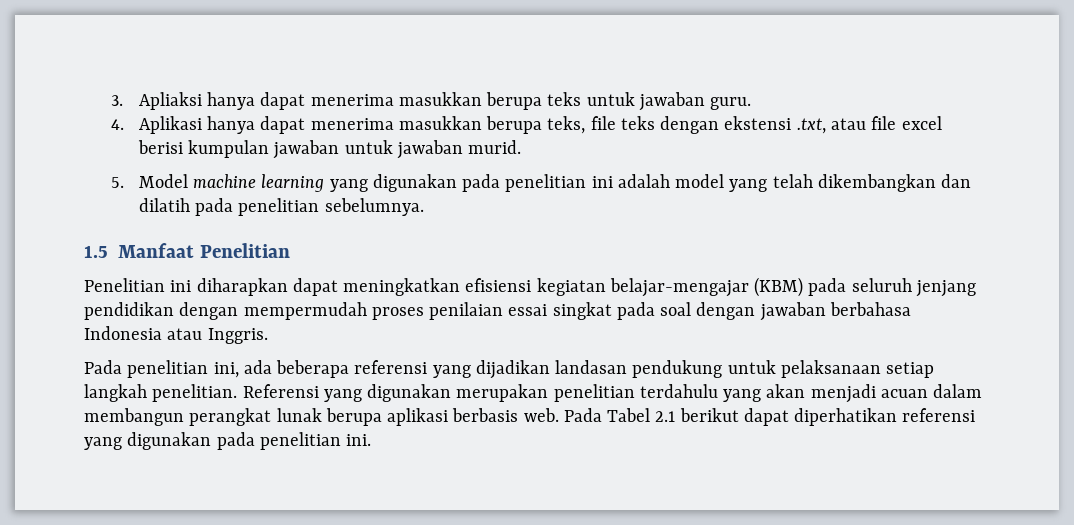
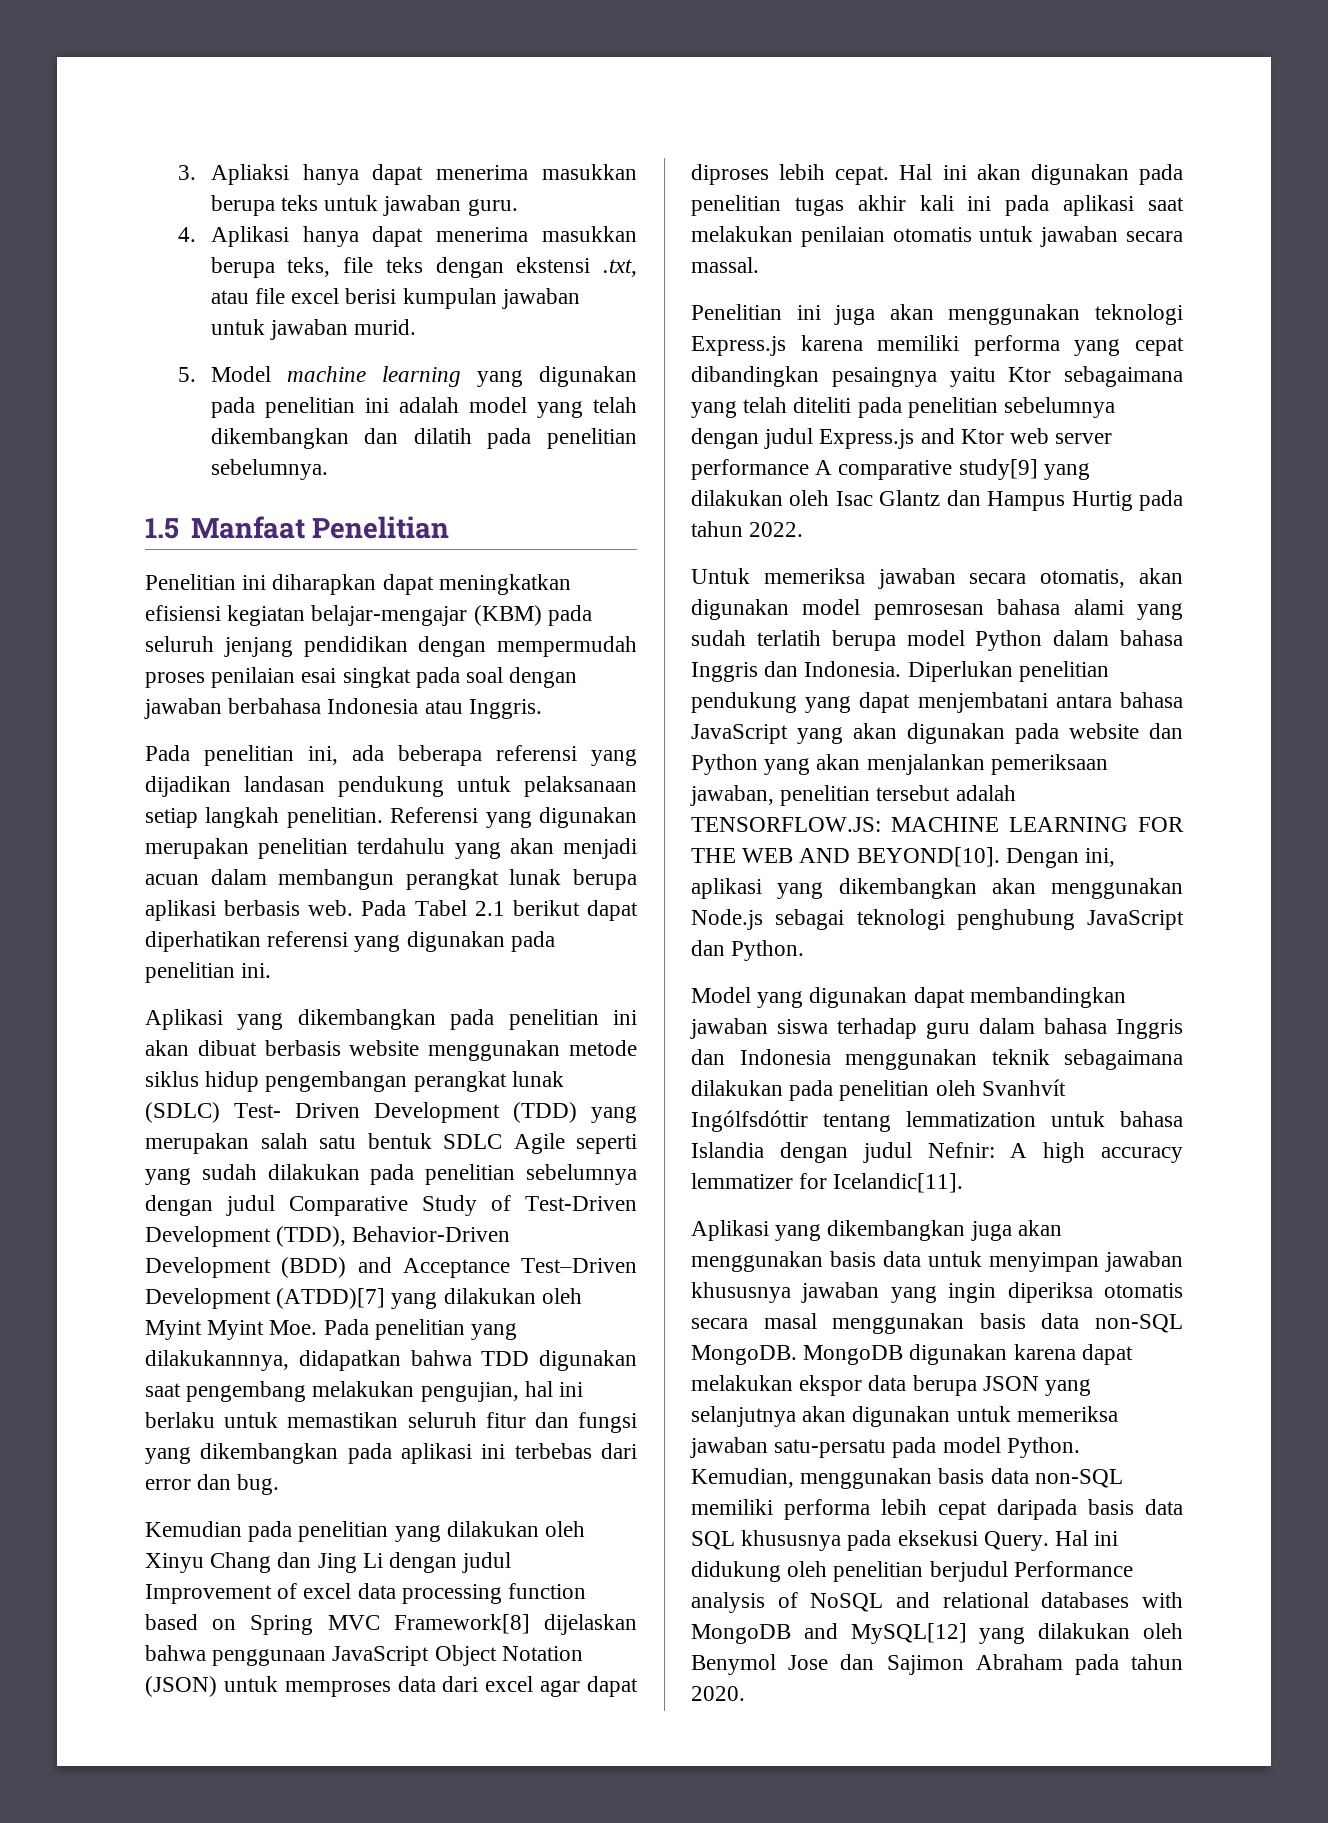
[508,304,548,316] essai -> [301,668,337,683] esai
(372, 440) none -> [145,1009,637,1030] [145,1040,637,1061] [145,1071,564,1092] [145,1102,637,1123] [145,1133,637,1154] [145,1164,637,1185] [145,1195,637,1216] [145,1226,511,1247] [145,1257,637,1278] [145,1288,582,1309] [145,1319,518,1340] [145,1350,637,1371] [145,1381,584,1402] [145,1412,637,1433] [145,1443,637,1464] [145,1474,280,1495] [145,1521,586,1542] [145,1552,512,1573] [145,1583,587,1604] [145,1614,637,1635] [145,1645,583,1666] [145,1676,638,1697] [691,164,1183,185] [691,195,1184,216] [691,226,1183,247] [691,257,759,273] [691,304,1183,325] [691,335,1184,356] [691,366,1183,387] [691,397,1116,418] [691,428,1113,449] [691,459,1090,480] [691,490,1183,511] [691,521,804,537] [691,568,1183,589] [691,599,1183,620] [691,630,1183,651] [691,661,1109,682] [691,692,1183,713] [691,723,1183,744] [691,754,1108,775] [690,785,1016,806] [691,817,1184,832] [691,847,1116,868] [691,878,1183,899] [691,909,1184,930] [691,940,805,961] [691,987,1126,1008] [690,1018,1183,1039] [691,1049,1183,1070] [691,1079,1066,1101] [691,1110,1183,1132] [691,1142,1183,1163] [691,1173,964,1193] [691,1220,1062,1241] [691,1251,1183,1272] [691,1282,1183,1303] [691,1313,1183,1334] [691,1344,1133,1365] [691,1375,1092,1396] [691,1406,1118,1427] [690,1437,1080,1458] [691,1468,1123,1489] [691,1499,1183,1520] [691,1530,1119,1551] [691,1561,1133,1582] [691,1592,1183,1613] [691,1623,1183,1644] [691,1654,1183,1675] [691,1686,745,1701] // Aplikasi yang dikembangkan pada penelitian ini akan dibuat berbasis website menggunakan metode siklus hidup pengembangan perangkat lunak (SDLC) Test- Driven Development (TDD) yang merupakan salah satu bentuk SDLC Agile seperti yang sudah dilakukan pada penelitian sebelumnya dengan judul Comparative Study of Test-Driven Development (TDD), Behavior-Driven Development (BDD) and Acceptance Test–Driven Development (ATDD)[7] yang dilakukan oleh Myint Myint Moe. Pada penelitian yang dilakukannnya, didapatkan bahwa TDD digunakan saat pengembang melakukan pengujian, hal ini berlaku untuk memastikan seluruh fitur dan fungsi yang dikembangkan pada aplikasi ini terbebas dari error dan bug. // Kemudian pada penelitian yang dilakukan oleh Xinyu Chang dan Jing Li dengan judul Improvement of excel data processing function based on Spring MVC Framework[8] dijelaskan bahwa penggunaan JavaScript Object Notation (JSON) untuk memproses data dari excel agar dapat diproses lebih cepat. Hal ini akan digunakan pada penelitian tugas akhir kali ini pada aplikasi saat melakukan penilaian otomatis untuk jawaban secara massal. // Penelitian ini juga akan menggunakan teknologi Express.js karena memiliki performa yang cepat dibandingkan pesaingnya yaitu Ktor sebagaimana yang telah diteliti pada penelitian sebelumnya dengan judul Express.js and Ktor web server performance A comparative study[9] yang dilakukan oleh Isac Glantz dan Hampus Hurtig pada tahun 2022. // Untuk memeriksa jawaban secara otomatis, akan digunakan model pemrosesan bahasa alami yang sudah terlatih berupa model Python dalam bahasa Inggris dan Indonesia. Diperlukan penelitian pendukung yang dapat menjembatani antara bahasa JavaScript yang akan digunakan pada website dan Python yang akan menjalankan pemeriksaan jawaban, penelitian tersebut adalah TENSORFLOW.JS: MACHINE LEARNING FOR THE WEB AND BEYOND[10]. Dengan ini, aplikasi yang dikembangkan akan menggunakan Node.js sebagai teknologi penghubung JavaScript dan Python. // Model yang digunakan dapat membandingkan jawaban siswa terhadap guru dalam bahasa Inggris dan Indonesia menggunakan teknik sebagaimana dilakukan pada penelitian oleh Svanhvít Ingólfsdóttir tentang lemmatization untuk bahasa Islandia dengan judul Nefnir: A high accuracy lemmatizer for Icelandic[11]. // Aplikasi yang dikembangkan juga akan menggunakan basis data untuk menyimpan jawaban khususnya jawaban yang ingin diperiksa otomatis secara masal menggunakan basis data non-SQL MongoDB. MongoDB digunakan karena dapat melakukan ekspor data berupa JSON yang selanjutnya akan digunakan untuk memeriksa jawaban satu-persatu pada model Python. Kemudian, menggunakan basis data non-SQL memiliki performa lebih cepat daripada basis data SQL khususnya pada eksekusi Query. Hal ini didukung oleh penelitian berjudul Performance analysis of NoSQL and relational databases with MongoDB and MySQL[12] yang dilakukan oleh Benymol Jose dan Sajimon Abraham pada tahun 2020.

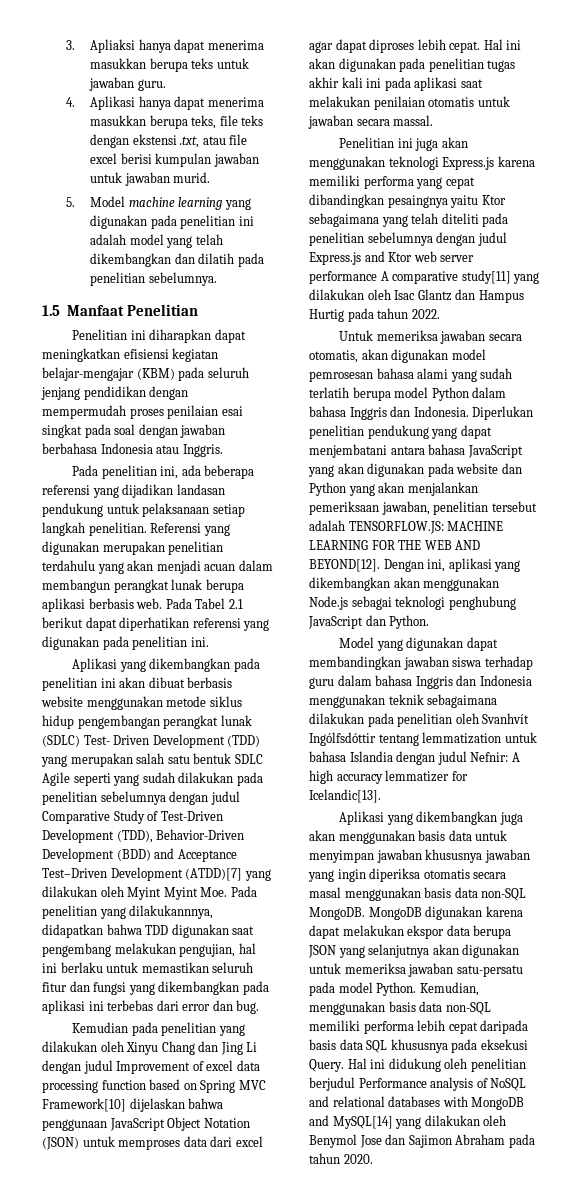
[393,1614,530,1634] Framework[8] -> [42,1098,126,1112] Framework[10]
[958,459,1038,480] study[9] -> [461,270,511,284] study[11]
[856,847,1000,867] BEYOND[10]. -> [309,559,380,572] BEYOND[12].
[833,1173,964,1193] Icelandic[11]. -> [309,789,381,803] Icelandic[13].
[850,1623,967,1644] MySQL[12] -> [332,1116,393,1129] MySQL[14]

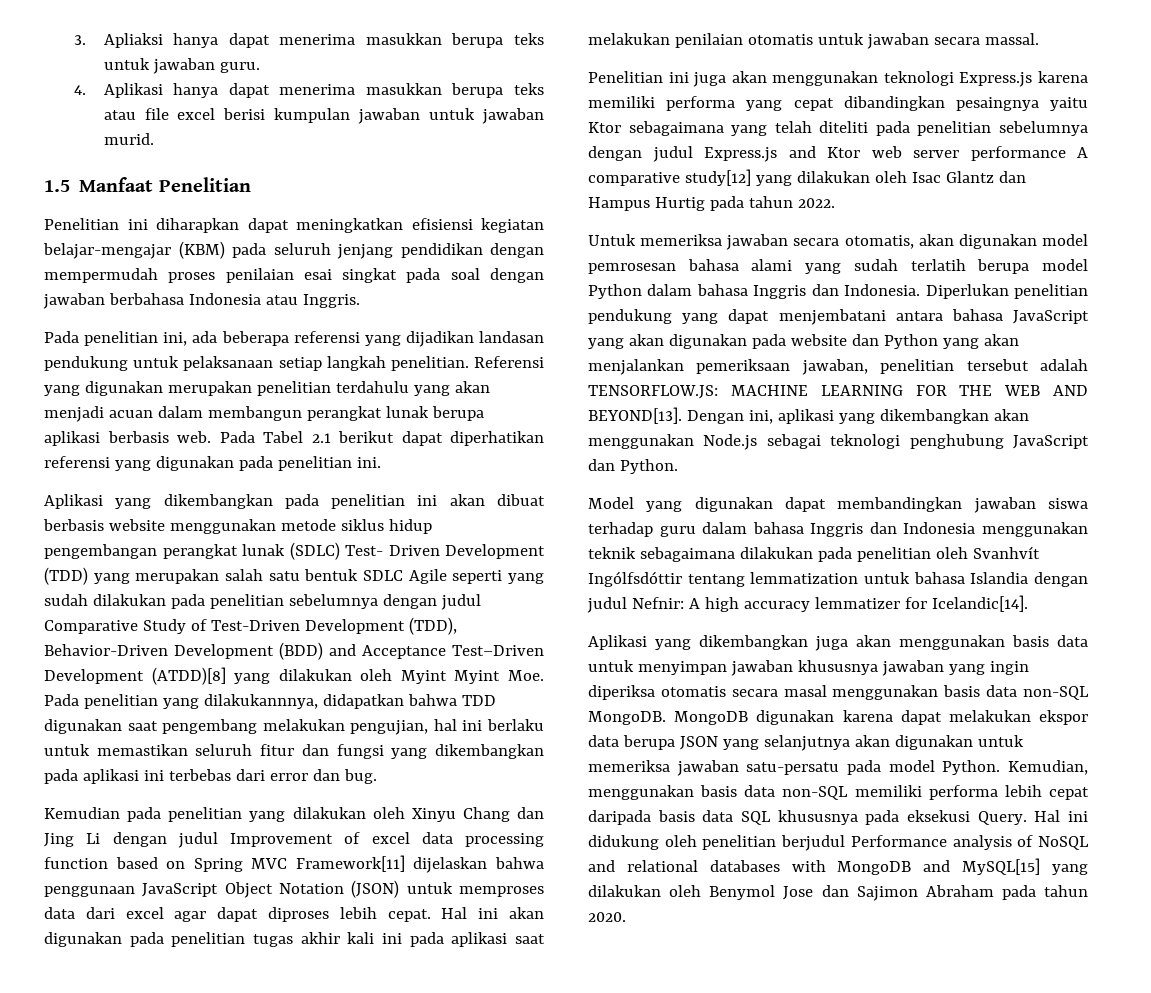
[191,115,264,129] [90,134,200,148] teks, file teks dengan ekstensi .txt, -> [514,83,544,95] teks
[66,196,251,210] [90,215,254,229] [90,234,223,248] [90,253,264,267] [90,272,217,286] // 5. Model machine learning yang digunakan pada penelitian ini adalah model yang telah dikembangkan dan dilatih pada penelitian sebelumnya. -> (154, 139) none
[185,868,243,881] (ATDD)[7] -> [151,667,226,685] (ATDD)[8]
[42,1098,126,1112] Framework[10] -> [295,855,405,872] Framework[11]
[461,270,511,284] study[11] -> [684,169,751,186] study[12]
[309,559,380,572] BEYOND[12]. -> [588,407,682,424] BEYOND[13].
[309,789,381,803] Icelandic[13]. -> [931,595,1028,612] Icelandic[14].
[332,1116,393,1129] MySQL[14] -> [962,858,1041,875] MySQL[15]

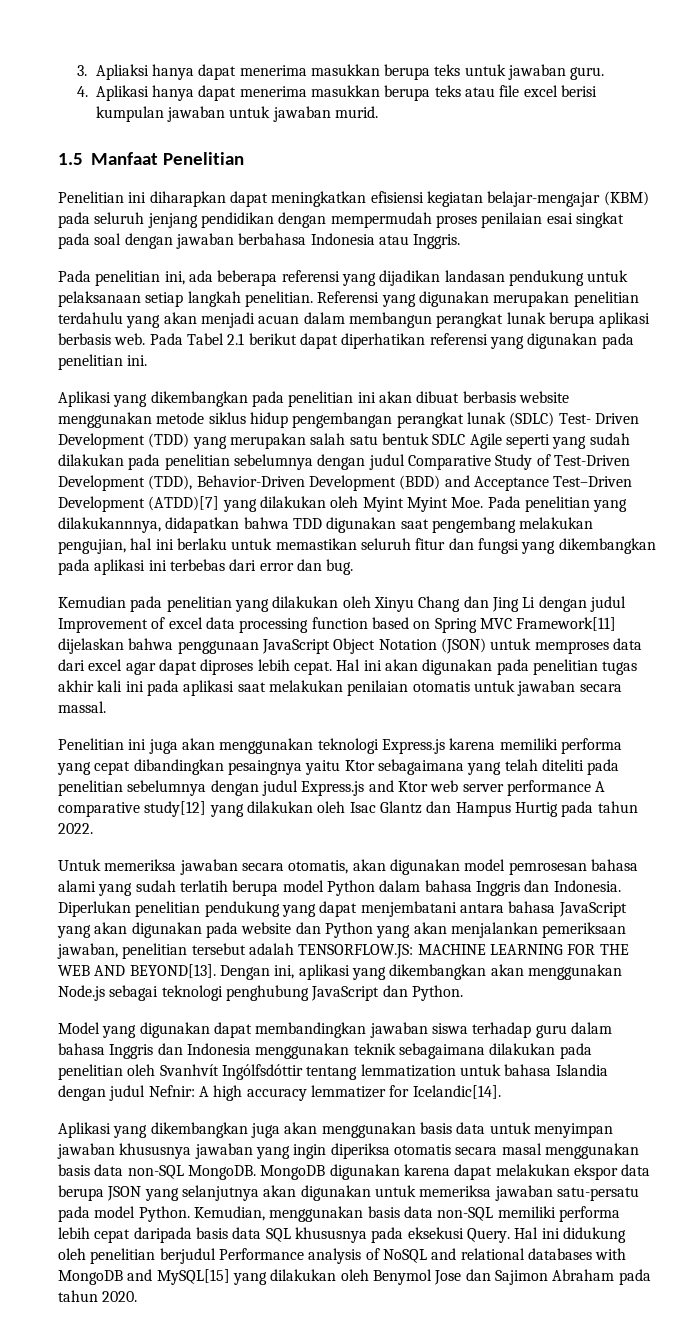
[151,667,226,685] (ATDD)[8] -> [148,496,220,511] (ATDD)[7]

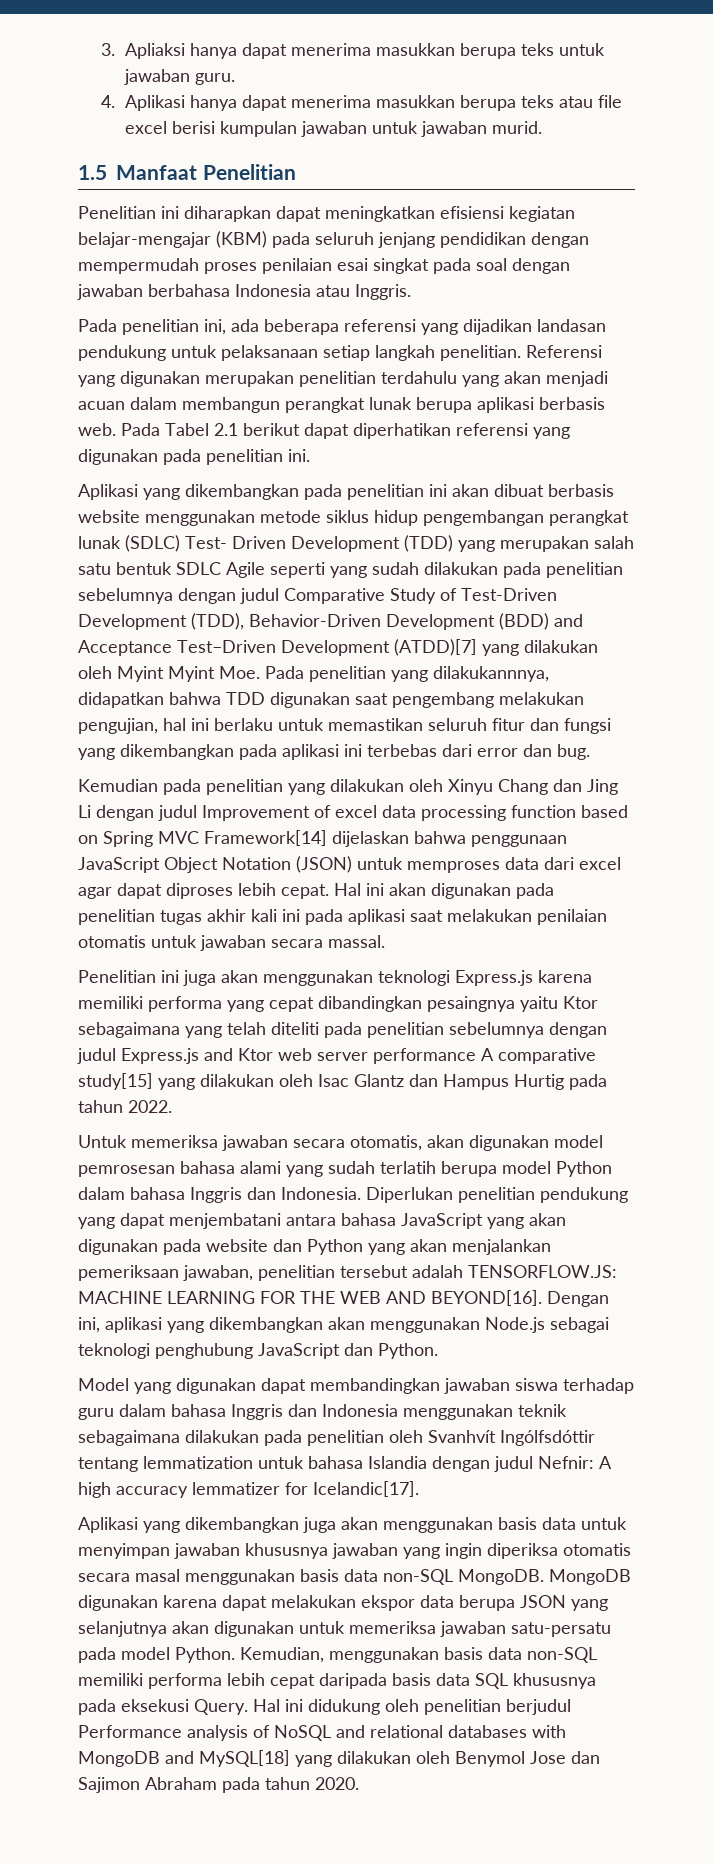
[516,617,617,631] Framework[11] -> [204,830,327,846] Framework[14]
[144,801,207,817] study[12] -> [78,1073,153,1090] study[15]
[129,964,216,978] BEYOND[13]. -> [431,1290,542,1306] BEYOND[16].
[412,1085,501,1099] Icelandic[14]. -> [313,1481,419,1497] Icelandic[17].
[156,1269,230,1285] MySQL[15] -> [199,1750,290,1767] MySQL[18]

